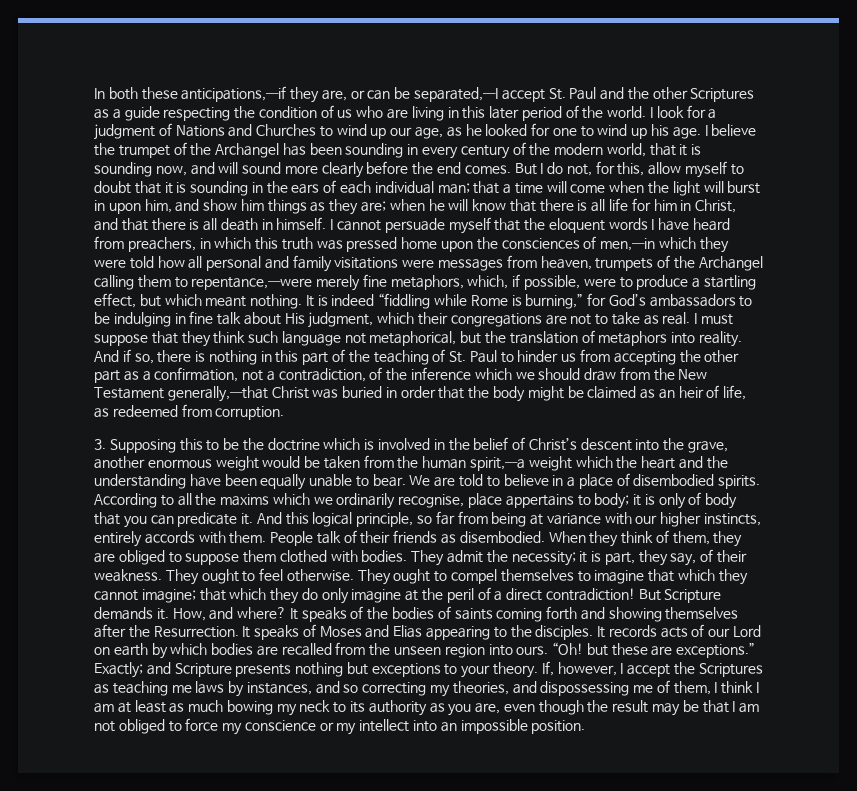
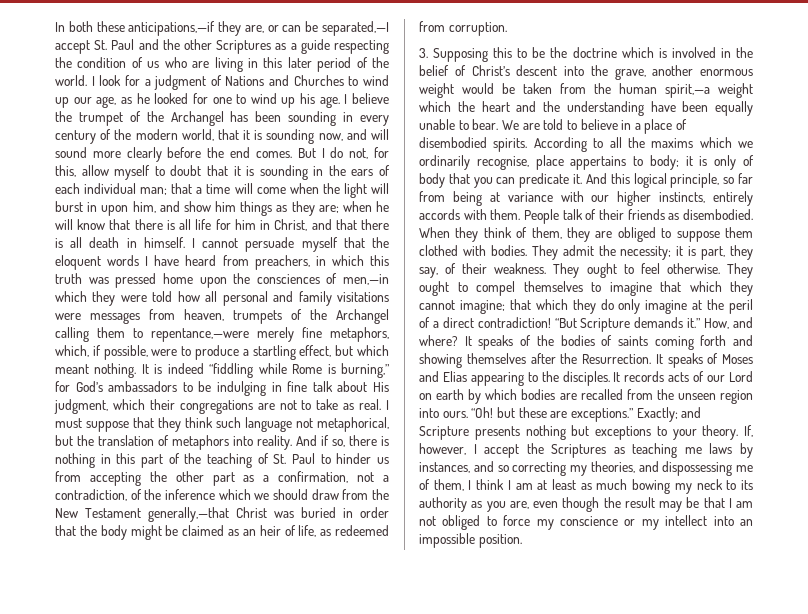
[638,589,661,601] But -> [554,318,577,328] “But
[156,608,169,620] it. -> [687,318,702,328] it.”

